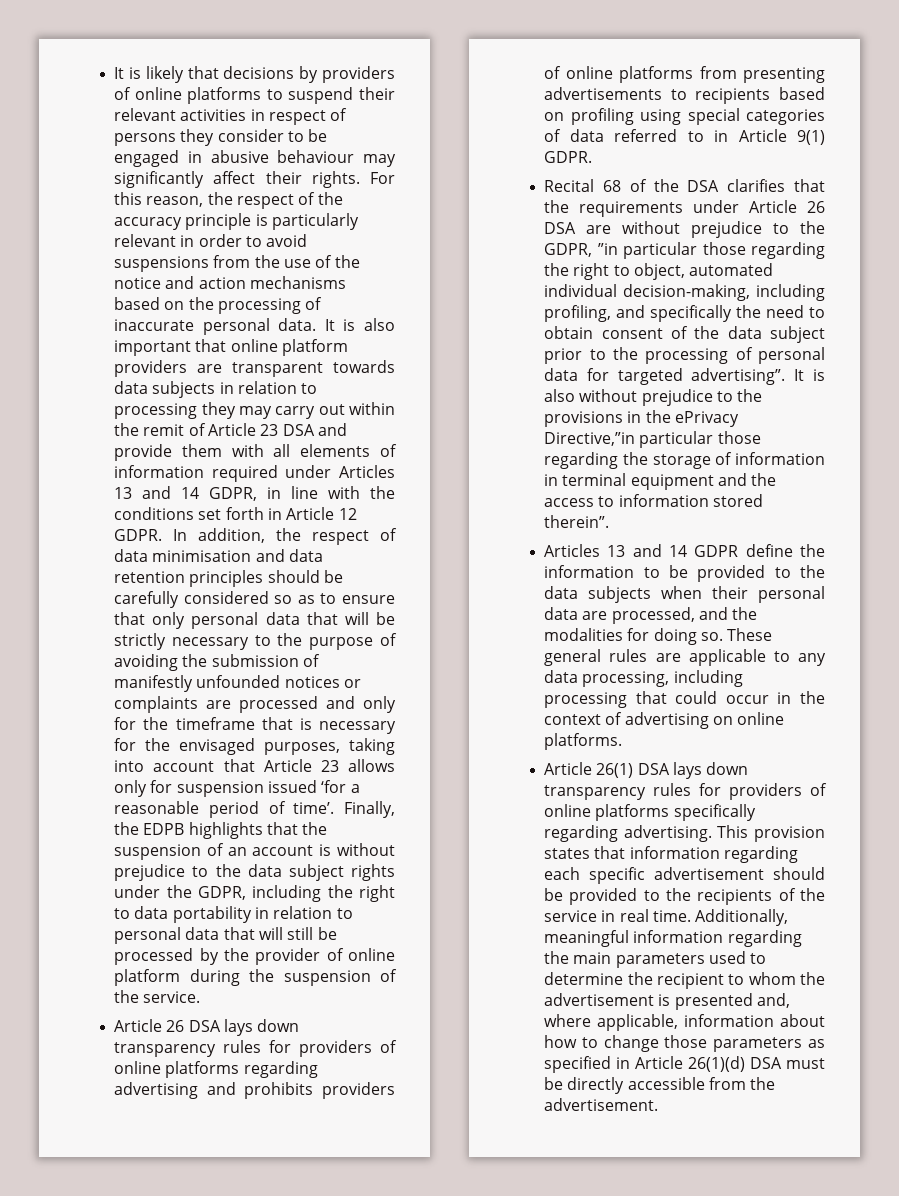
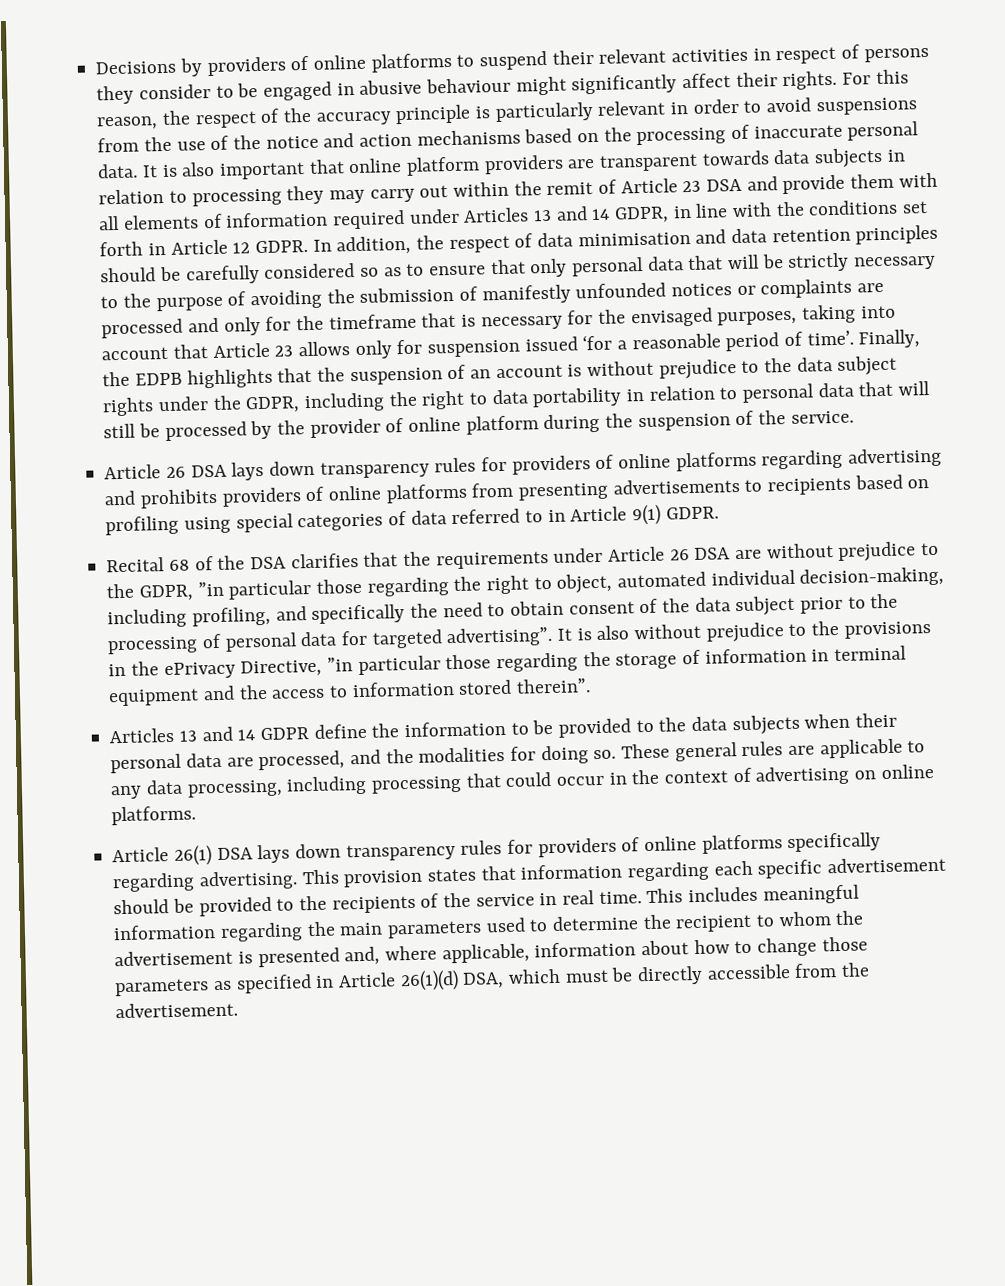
[114,66,295,83] It is likely that decisions -> [95,60,177,75] Decisions
[363,154,396,167] may -> [515,76,567,96] might
[544,432,636,446] Directive,”in -> [240,657,354,678] Directive, ”in
[695,909,789,926] Additionally, -> [646,886,759,904] This includes
[750,1057,783,1069] DSA -> [462,968,562,989] DSA, which

